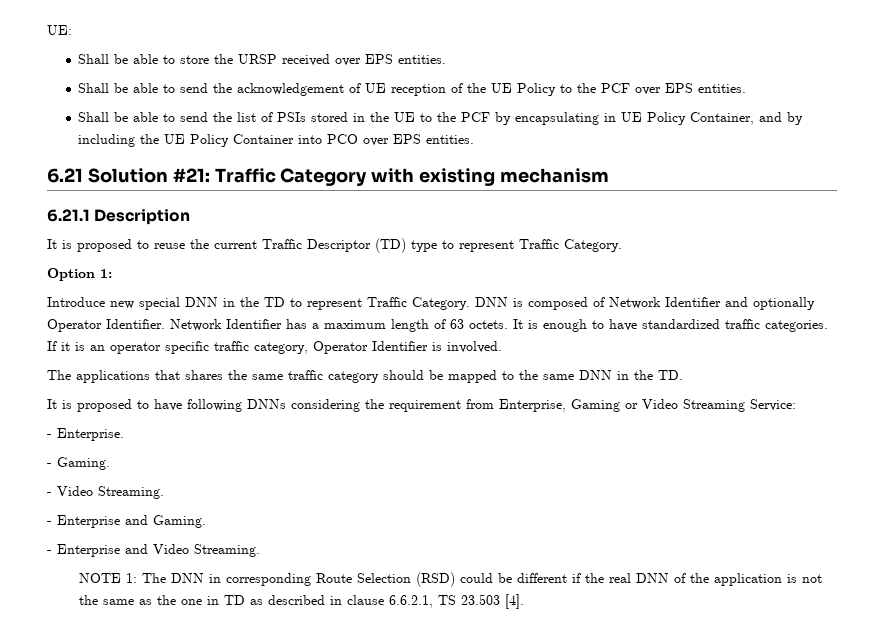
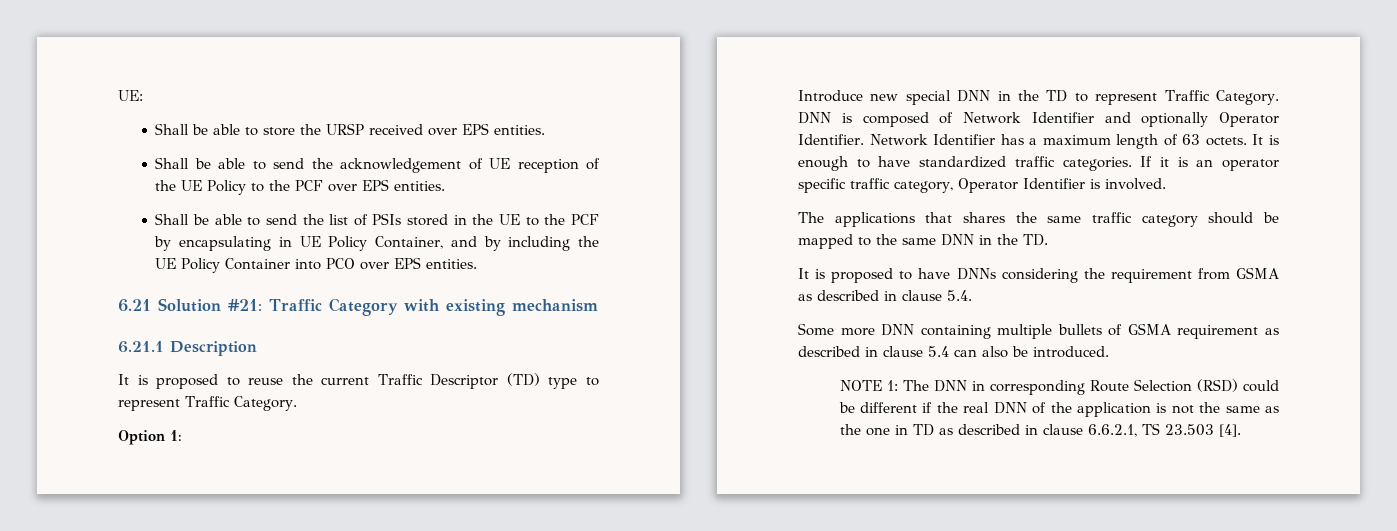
[187,399,242,412] following -> (951, 273) none
[499,399,796,412] [47,428,124,441] [47,457,110,470] [47,486,164,499] [47,515,206,528] [47,544,260,557] Enterprise, Gaming or Video Streaming Service: // - Enterprise. // - Gaming. // - Video Streaming. // - Enterprise and Gaming. // - Enterprise and Video Streaming. -> [1236,267,1279,279] [798,290,972,301] [798,323,1279,339] [798,346,1109,358] GSMA as described in clause 5.4. // Some more DNN containing multiple bullets of GSMA requirement as described in clause 5.4 can also be introduced.

